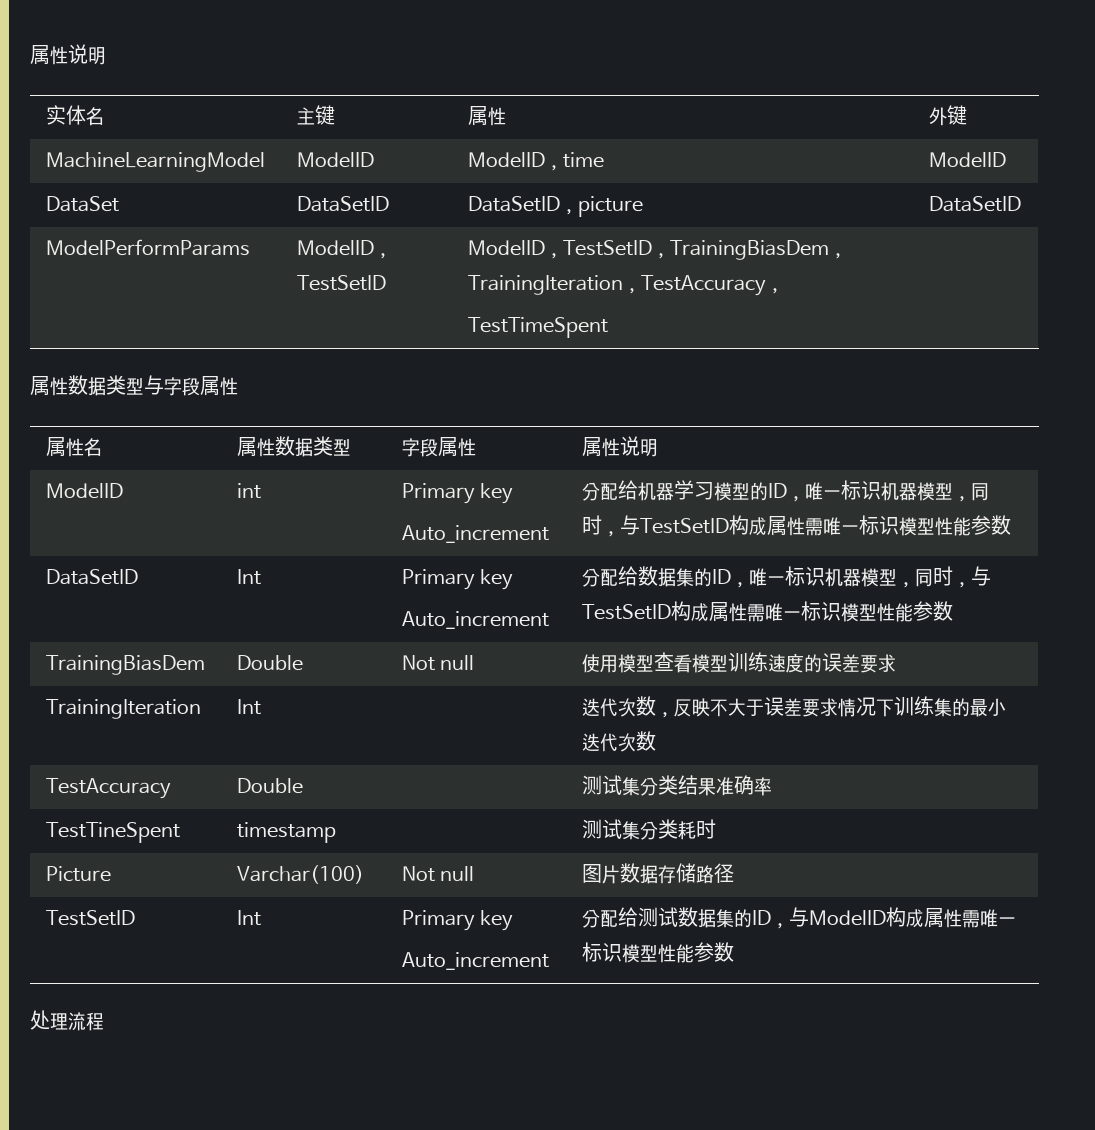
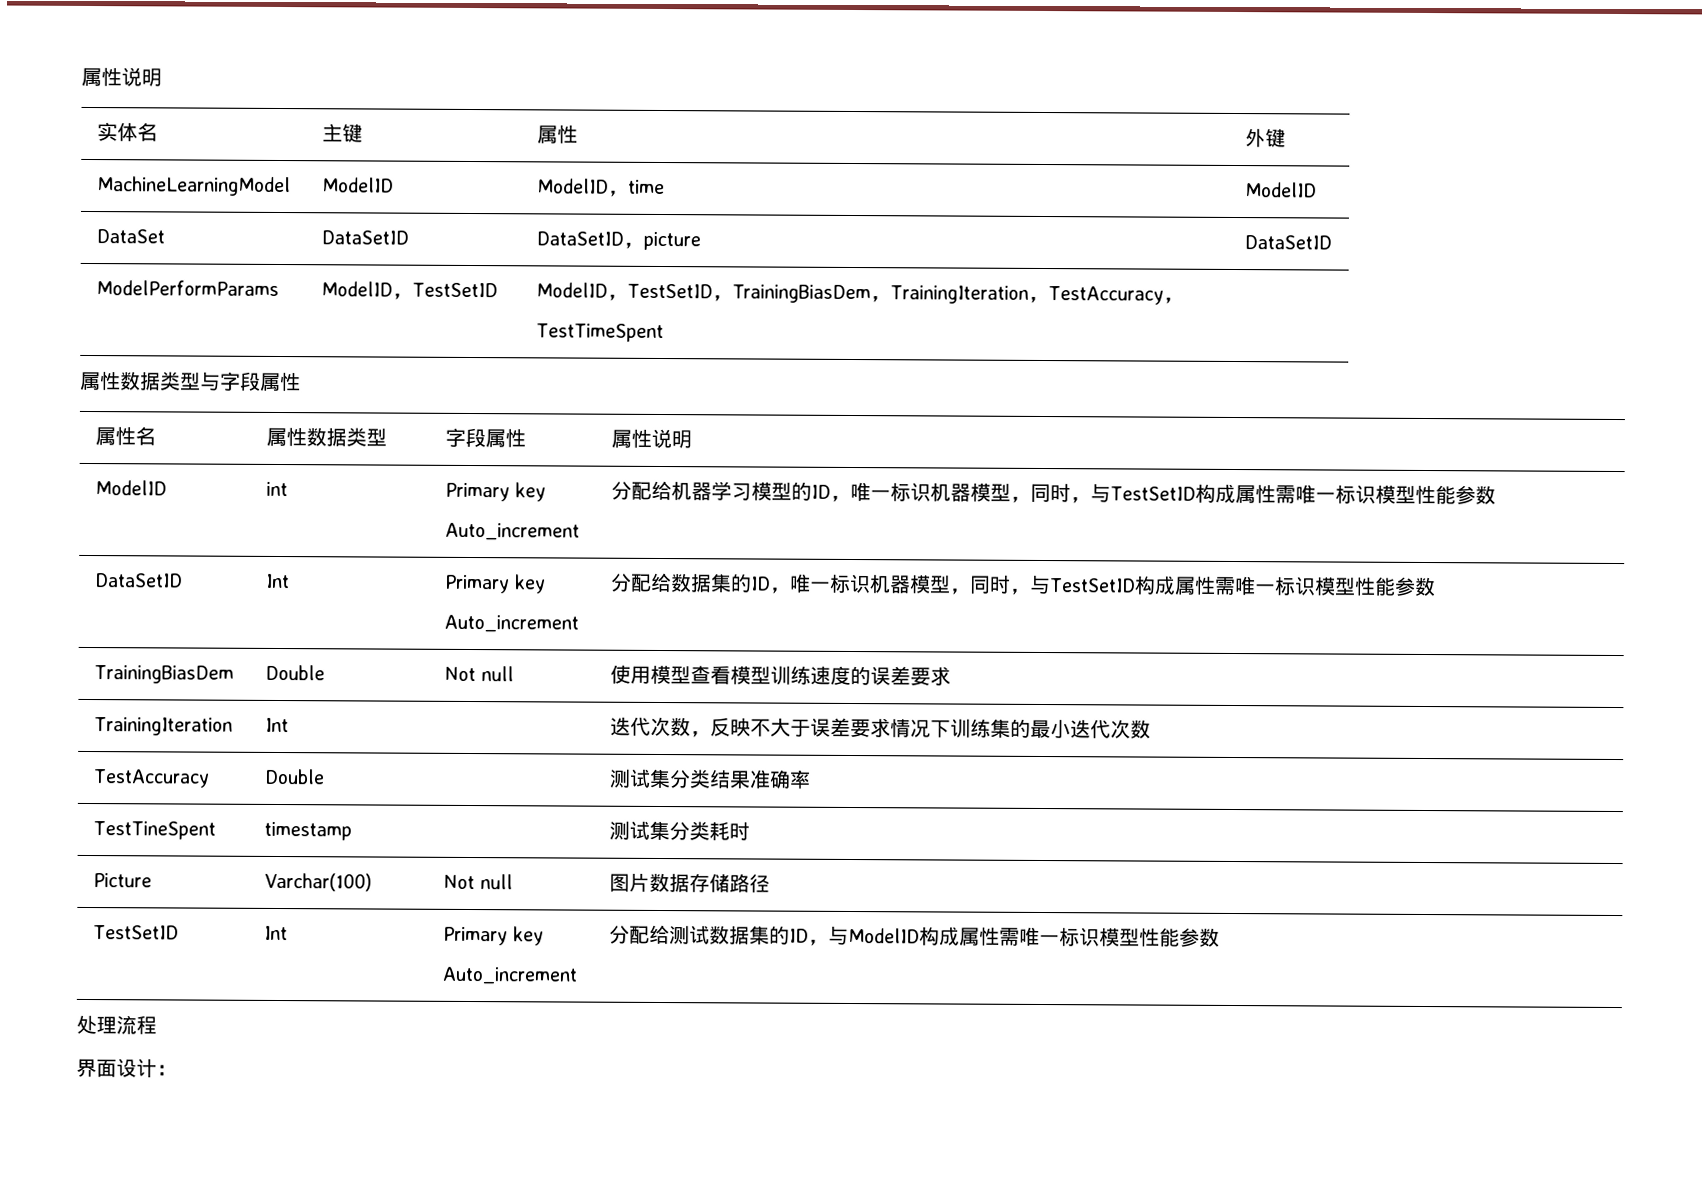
(104, 1021) none -> [76,1058,177,1078] // 界面设计：

